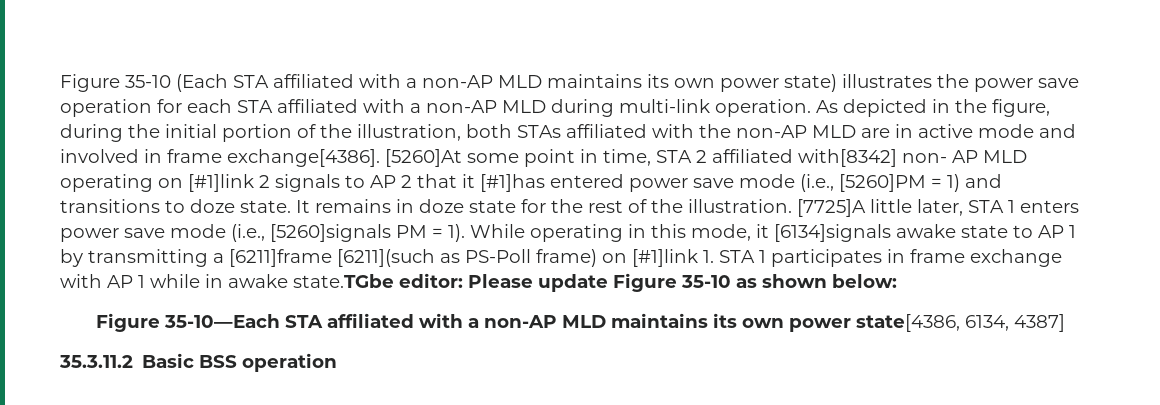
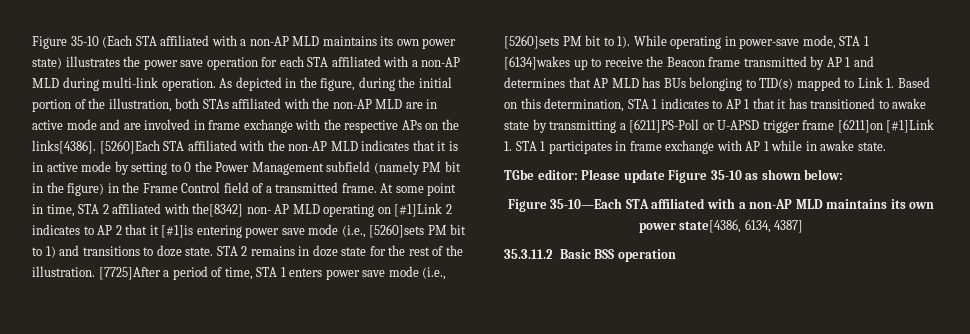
(1076, 131) none -> [123,123,141,130] are
[227,149,462,167] exchange[4386]. [5260]At -> [243,119,459,133] [32,140,458,154] [32,161,461,175] [32,182,394,196] exchange with the respective APs on the links[4386]. [5260]Each STA affiliated with the non-AP MLD indicates that it is in active mode by setting to 0 the Power Management subfield (namely PM bit in the figure) in the Frame Control field of a transmitted frame. At
[798,149,897,167] with[8342] -> [163,203,244,217] with the[8342]
[188,174,340,192] [#1]link 2 signals -> [394,203,452,217] [32,224,80,235] [#1]Link 2 indicates
[480,174,942,192] [#1]has entered power save mode (i.e., [5260]PM = -> [161,224,467,238] [32,247,42,256] [#1]is entering power save mode (i.e., [5260]sets PM bit to
[296,200,310,213] It -> [216,246,248,256] STA 2
[797,199,963,217] [7725]A little later, -> [98,266,253,280] [7725]After a period of time,
[270,224,1076,242] [60,249,698,267] [5260]signals PM = 1). While operating in this mode, it [6134]signals awake state to AP 1 by transmitting a [6211]frame [6211](such as PS-Poll frame) on [#1]link -> [504,35,869,49] [504,56,874,70] [504,77,930,91] [504,98,927,112] [504,119,935,133] [5260]sets PM bit to 1). While operating in power-save mode, STA 1 [6134]wakes up to receive the Beacon frame transmitted by AP 1 and determines that AP MLD has BUs belonging to TID(s) mapped to Link 1. Based on this determination, STA 1 indicates to AP 1 that it has transitioned to awake state by transmitting a [6211]PS-Poll or U-APSD trigger frame [6211]on [#1]Link
[293,274,394,288] state.TGbe -> [857,142,886,151] [504,169,534,180] state. // TGbe

